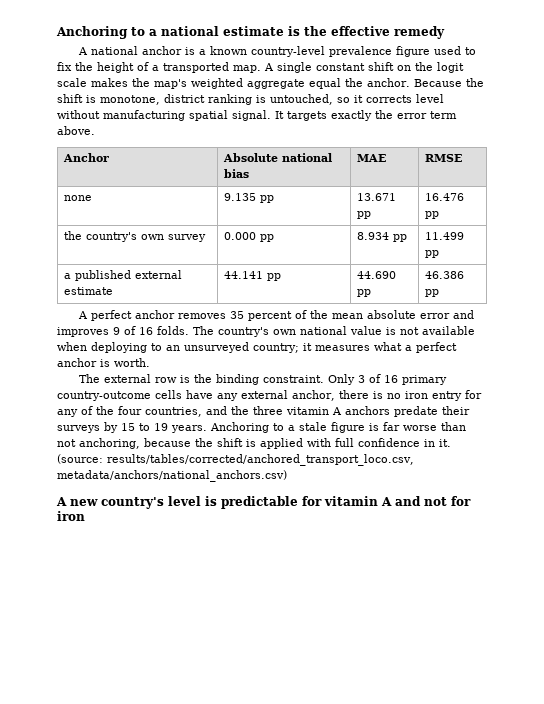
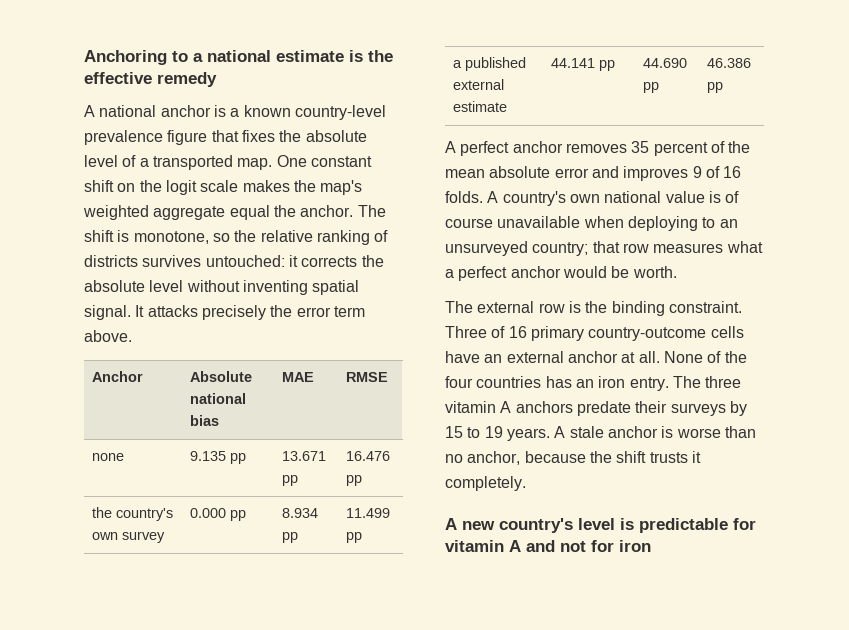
[434,46,477,55] [57,62,134,73] used to fix the height -> [211,130,367,142] [84,155,118,167] that fixes the absolute level
[264,62,312,73] A single -> [276,155,307,167] One
[413,78,484,87] Because the -> [357,205,386,217] The
[164,94,412,105] district ranking is untouched, so it corrects -> [212,230,389,245] [84,255,384,267] [84,280,145,292] so the relative ranking of districts survives untouched: it corrects the absolute
[103,110,185,121] manufacturing -> [242,280,308,295] inventing
[287,110,372,121] targets exactly -> [147,305,266,320] attacks precisely
[193,326,214,335] The -> [487,191,499,203] A
[400,326,475,335] not available -> [725,191,740,203] [445,216,581,228] of course unavailable
[303,343,312,351] it -> [592,241,649,253] that row
[100,359,110,367] is -> [562,266,630,278] would be
[328,374,366,385] Only 3 -> [445,326,487,338] Three
[217,390,482,401] [57,406,249,417] any external anchor, there is no iron entry for any of the four countries, and the -> [484,351,747,363] [445,376,701,391] an external anchor at all. None of the four countries has an iron entry. The
[210,422,466,433] [57,438,451,449] [57,454,414,466] [57,470,287,482] Anchoring to a stale figure is far worse than not anchoring, because the shift is applied with full confidence in it. (source: results/tables/corrected/anchored_transport_loco.csv, metadata/anchors/national_anchors.csv) -> [554,426,756,438] [445,451,701,465] [445,476,526,491] A stale anchor is worse than no anchor, because the shift trusts it completely.

